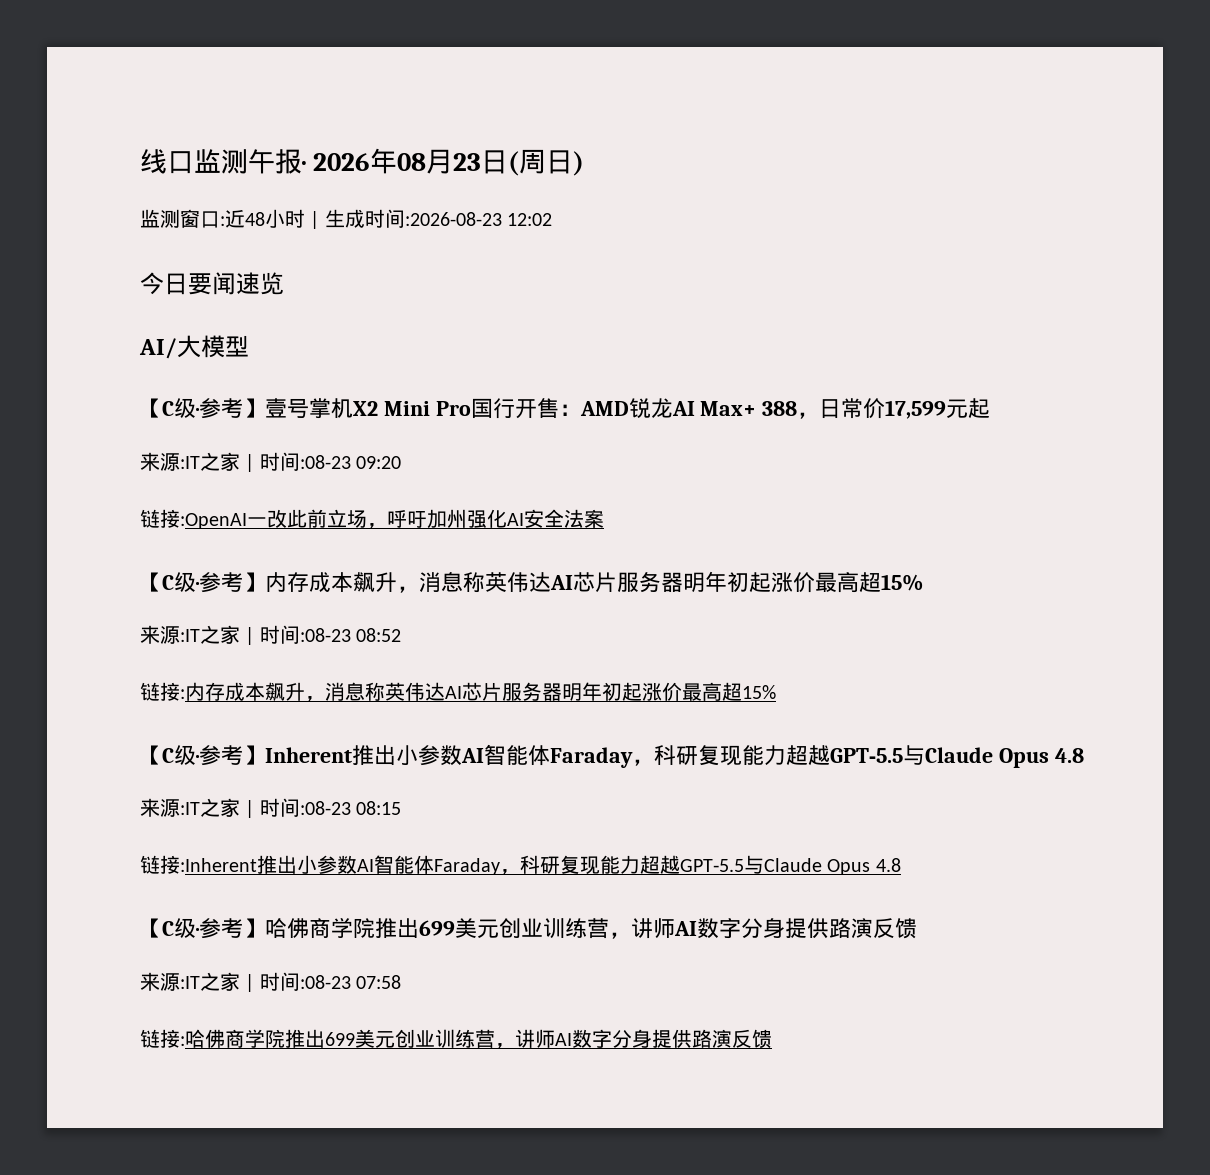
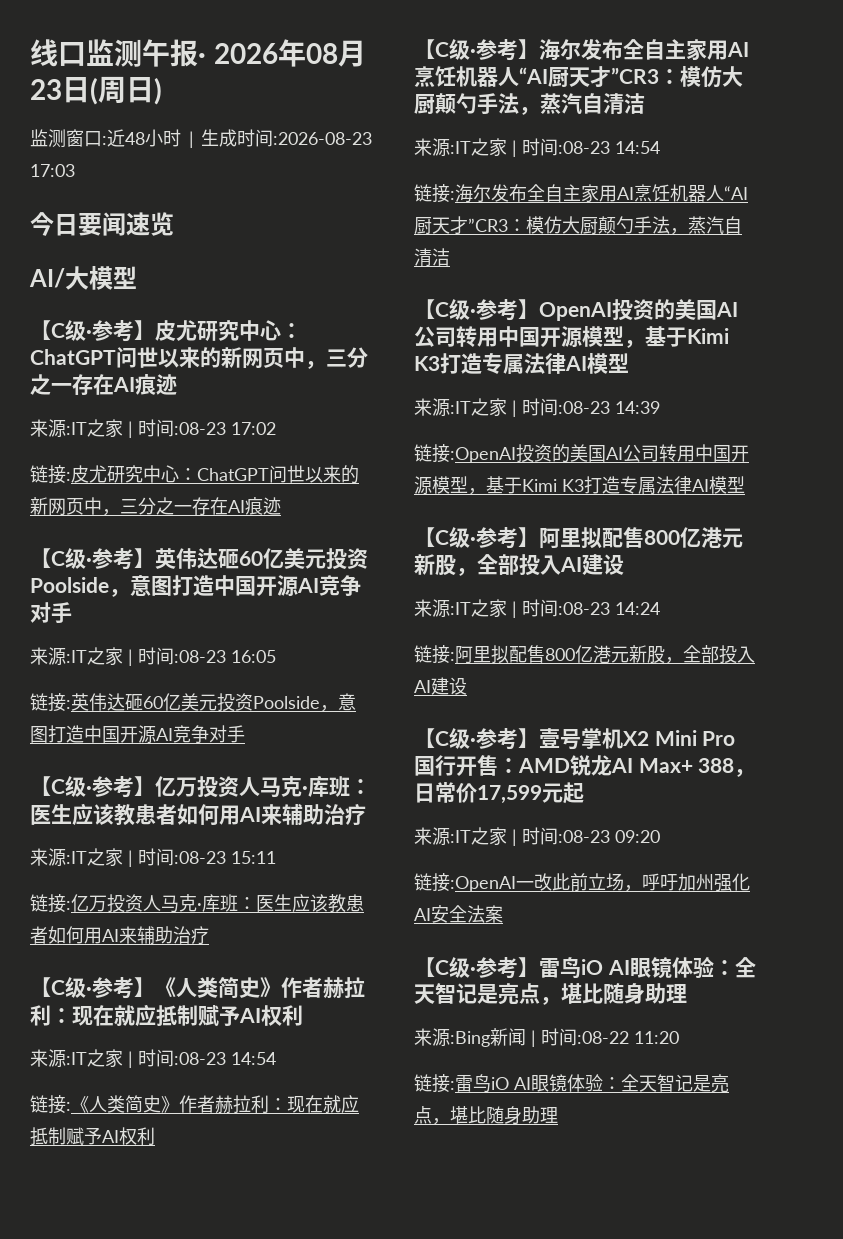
[507,213,553,226] 12:02 -> [30,164,75,177] 17:03
(249, 346) none -> [30,320,302,342] [30,347,368,369] [30,374,177,395] [30,419,276,438] [30,465,359,484] [30,497,281,516] [30,548,368,570] [30,575,361,597] [30,602,72,624] [30,647,276,666] [30,693,356,712] [30,725,245,744] [30,776,371,798] [30,803,366,826] [30,848,276,867] [30,894,364,913] [30,926,209,945] [30,977,365,999] [30,1004,303,1027] [30,1049,276,1068] [30,1095,359,1114] [30,1127,155,1146] [414,39,749,61] [414,66,743,88] [414,93,645,115] [414,138,660,157] [414,184,748,203] [414,216,742,235] [414,248,450,267] [414,299,738,321] [414,326,729,348] [414,353,629,374] [414,398,660,417] [414,444,749,463] [414,476,745,495] [414,527,743,549] [414,554,624,576] [414,599,660,618] [414,645,755,664] [414,677,467,695] // 【C级·参考】皮尤研究中心：ChatGPT问世以来的新网页中，三分之一存在AI痕迹 // 来源:IT之家 | 时间:08-23 17:02 // 链接:皮尤研究中心：ChatGPT问世以来的新网页中，三分之一存在AI痕迹 // 【C级·参考】英伟达砸60亿美元投资Poolside，意图打造中国开源AI竞争对手 // 来源:IT之家 | 时间:08-23 16:05 // 链接:英伟达砸60亿美元投资Poolside，意图打造中国开源AI竞争对手 // 【C级·参考】亿万投资人马克·库班：医生应该教患者如何用AI来辅助治疗 // 来源:IT之家 | 时间:08-23 15:11 // 链接:亿万投资人马克·库班：医生应该教患者如何用AI来辅助治疗 // 【C级·参考】《人类简史》作者赫拉利：现在就应抵制赋予AI权利 // 来源:IT之家 | 时间:08-23 14:54 // 链接:《人类简史》作者赫拉利：现在就应抵制赋予AI权利 // 【C级·参考】海尔发布全自主家用AI烹饪机器人“AI厨天才”CR3：模仿大厨颠勺手法，蒸汽自清洁 // 来源:IT之家 | 时间:08-23 14:54 // 链接:海尔发布全自主家用AI烹饪机器人“AI厨天才”CR3：模仿大厨颠勺手法，蒸汽自清洁 // 【C级·参考】OpenAI投资的美国AI公司转用中国开源模型，基于Kimi K3打造专属法律AI模型 // 来源:IT之家 | 时间:08-23 14:39 // 链接:OpenAI投资的美国AI公司转用中国开源模型，基于Kimi K3打造专属法律AI模型 // 【C级·参考】阿里拟配售800亿港元新股，全部投入AI建设 // 来源:IT之家 | 时间:08-23 14:24 // 链接:阿里拟配售800亿港元新股，全部投入AI建设
[265,571,923,593] [140,625,402,645] [140,682,776,702] [140,744,1084,768] [140,798,402,818] [140,855,901,875] [140,918,917,939] [140,972,402,992] [140,1029,772,1049] 内存成本飙升，消息称英伟达AI芯片服务器明年初起涨价最高超15% // 来源:IT之家 | 时间:08-23 08:52 // 链接:内存成本飙升，消息称英伟达AI芯片服务器明年初起涨价最高超15% // 【C级·参考】Inherent推出小参数AI智能体Faraday，科研复现能力超越GPT‑5.5与Claude Opus 4.8 // 来源:IT之家 | 时间:08-23 08:15 // 链接:Inherent推出小参数AI智能体Faraday，科研复现能力超越GPT‑5.5与Claude Opus 4.8 // 【C级·参考】哈佛商学院推出699美元创业训练营，讲师AI数字分身提供路演反馈 // 来源:IT之家 | 时间:08-23 07:58 // 链接:哈佛商学院推出699美元创业训练营，讲师AI数字分身提供路演反馈 -> [539,956,756,979] [414,983,687,1005] [414,1028,679,1047] [414,1074,729,1093] [414,1106,558,1125] 雷鸟iO AI眼镜体验：全天智记是亮点，堪比随身助理 // 来源:Bing新闻 | 时间:08-22 11:20 // 链接:雷鸟iO AI眼镜体验：全天智记是亮点，堪比随身助理

